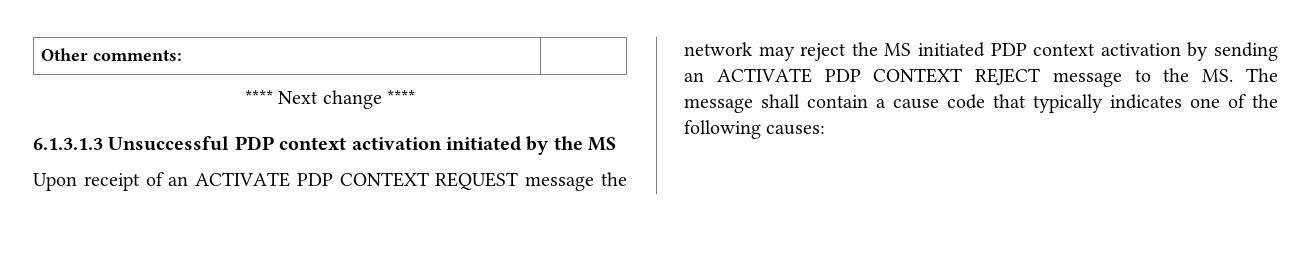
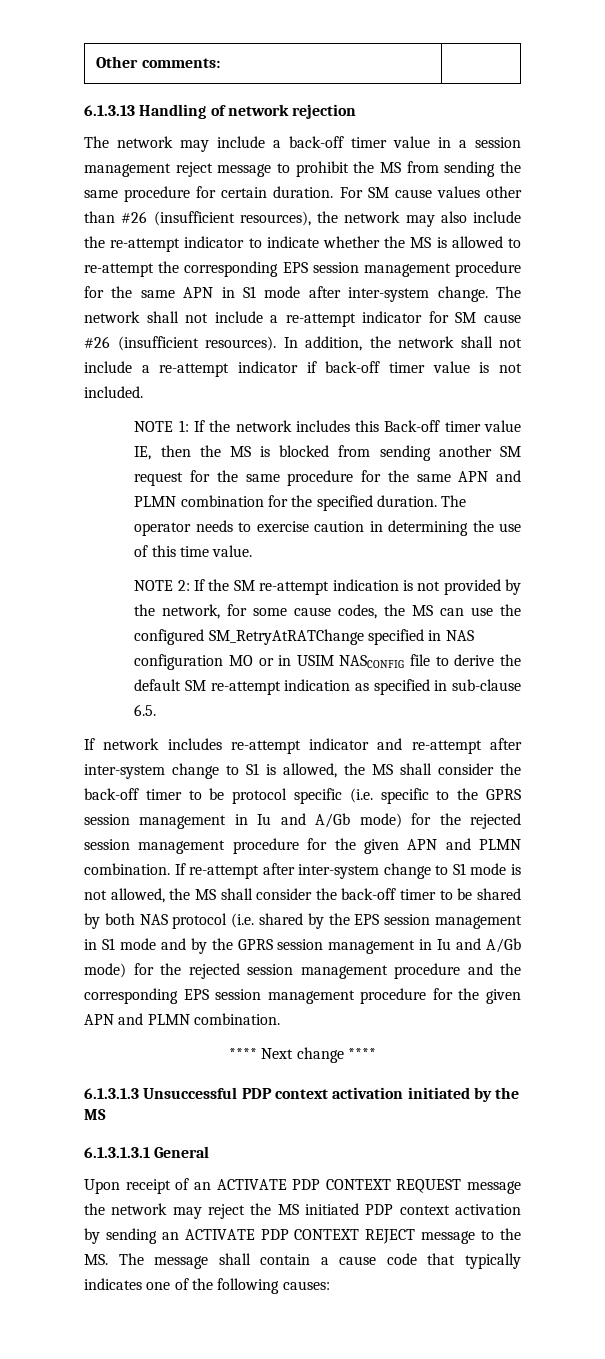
(183, 55) none -> [84,104,357,119] [84,136,521,152] [84,161,521,177] [84,186,522,202] [84,211,521,227] [84,236,521,252] [84,261,522,277] [84,286,521,302] [84,311,521,327] [84,336,522,351] [84,361,522,377] [84,386,143,398] [134,420,522,432] [134,445,521,461] [134,470,521,486] [134,495,467,511] [134,520,521,536] [134,545,253,557] [134,579,522,595] [134,604,521,619] [134,629,474,645] [134,654,521,670] [134,679,521,695] [134,704,157,716] [84,738,522,754] [84,763,521,779] [84,788,521,804] [84,813,522,829] [84,838,521,854] [84,863,521,879] [84,888,521,903] [84,913,522,929] [84,938,522,954] [84,963,521,979] [84,988,521,1004] [84,1013,280,1025] // 6.1.3.13 Handling of network rejection // The network may include a back-off timer value in a session management reject message to prohibit the MS from sending the same procedure for certain duration. For SM cause values other than #26 (insufficient resources), the network may also include the re-attempt indicator to indicate whether the MS is allowed to re-attempt the corresponding EPS session management procedure for the same APN in S1 mode after inter-system change. The network shall not include a re-attempt indicator for SM cause #26 (insufficient resources). In addition, the network shall not include a re-attempt indicator if back-off timer value is not included. // NOTE 1: If the network includes this Back-off timer value IE, then the MS is blocked from sending another SM request for the same procedure for the same APN and PLMN combination for the specified duration. The operator needs to exercise caution in determining the use of this time value. // NOTE 2: If the SM re-attempt indication is not provided by the network, for some cause codes, the MS can use the configured SM_RetryAtRATChange specified in NAS configuration MO or in USIM NASCONFIG file to derive the default SM re-attempt indication as specified in sub-clause 6.5. // If network includes re-attempt indicator and re-attempt after inter-system change to S1 is allowed, the MS shall consider the back-off timer to be protocol specific (i.e. specific to the GPRS session management in Iu and A/Gb mode) for the rejected session management procedure for the given APN and PLMN combination. If re-attempt after inter-system change to S1 mode is not allowed, the MS shall consider the back-off timer to be shared by both NAS protocol (i.e. shared by the EPS session management in S1 mode and by the GPRS session management in Iu and A/Gb mode) for the rejected session management procedure and the corresponding EPS session management procedure for the given APN and PLMN combination.
(617, 144) none -> [84,1146,210,1158] // 6.1.3.1.3.1 General

